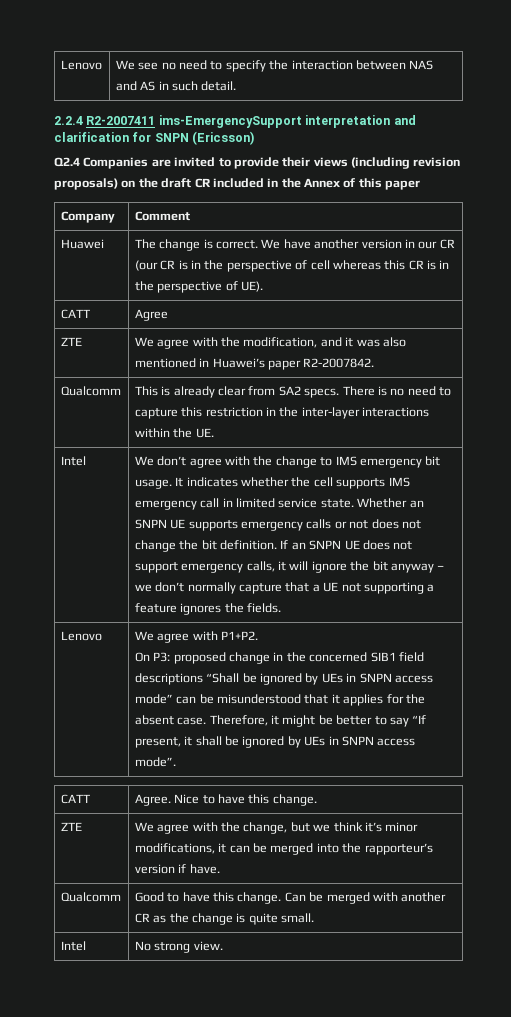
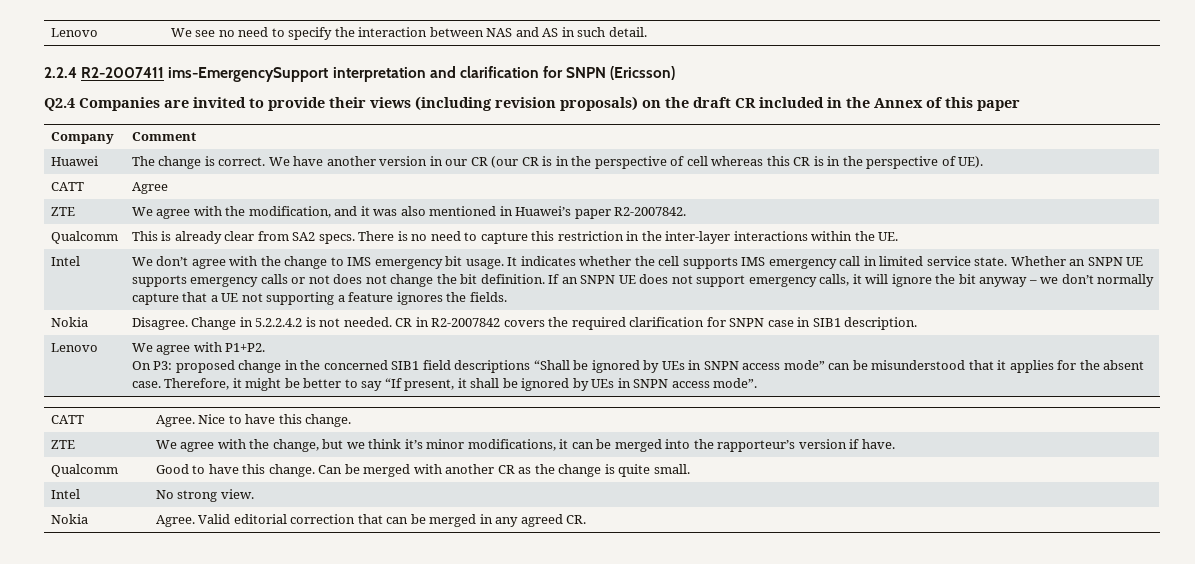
(282, 608) none -> [50,317,88,327] [131,317,918,330] // Nokia | Disagree. Change in 5.2.2.4.2 is not needed. CR in R2-2007842 covers the required clarification for SNPN case in SIB1 description.
(223, 946) none -> [50,514,88,524] [155,514,587,527] // Nokia | Agree. Valid editorial correction that can be merged in any agreed CR.

